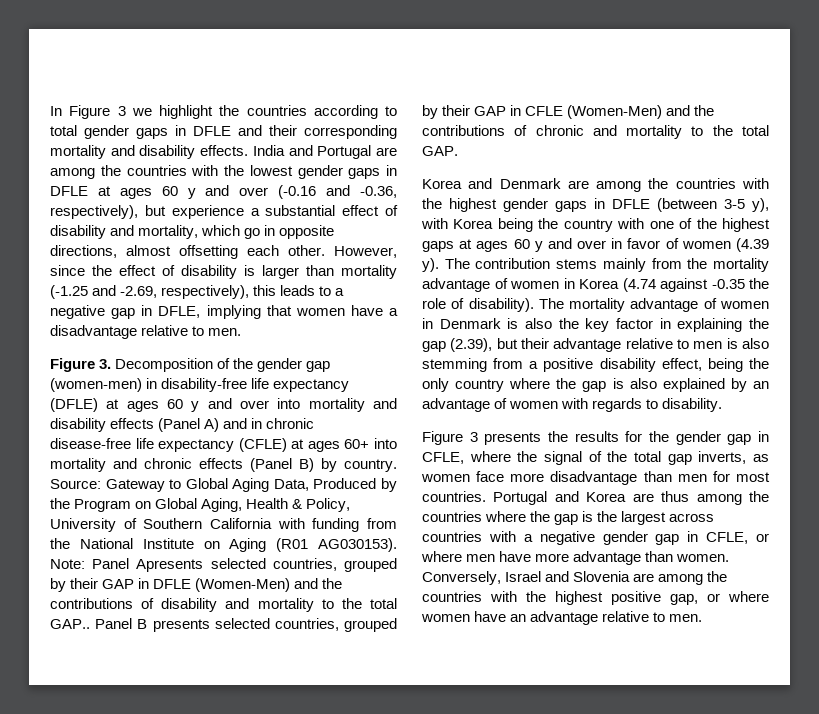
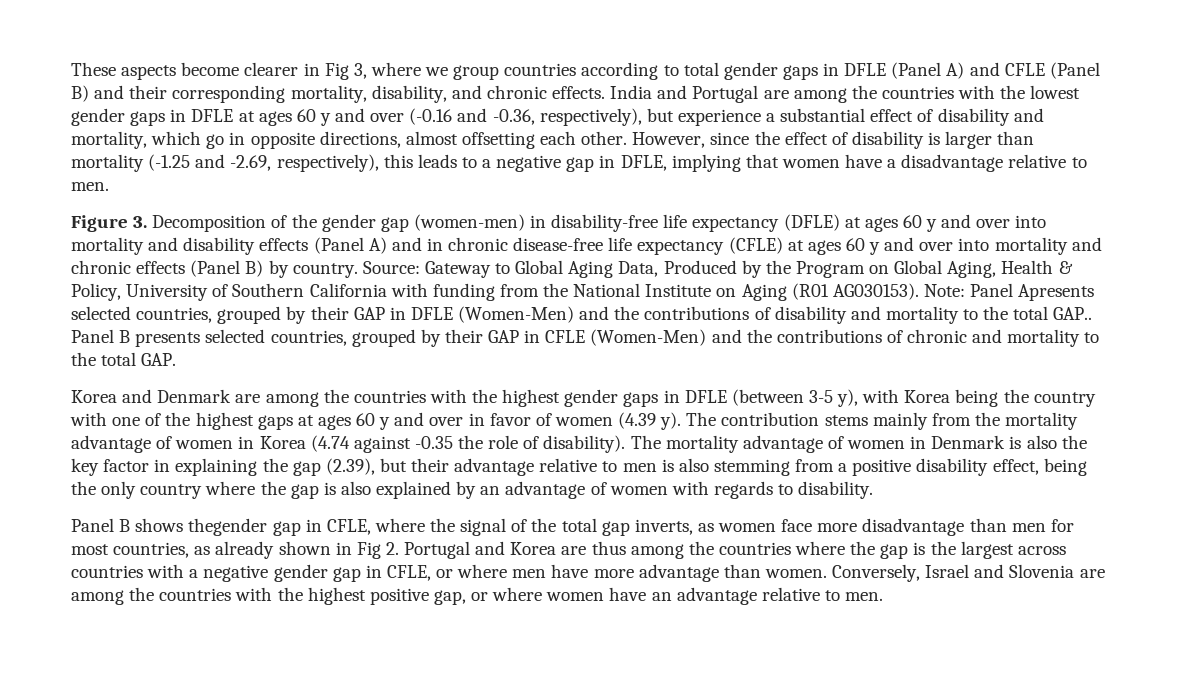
[50,105,240,119] In Figure 3 we highlight the -> [71,62,500,80] These aspects become clearer in Fig 3, where we group
[238,125,397,139] [50,145,196,159] and their corresponding mortality and disability -> [891,62,1100,79] [71,85,547,103] (Panel A) and CFLE (Panel B) and their corresponding mortality, disability, and chronic
[344,439,370,449] 60+ -> [845,237,954,255] 60 y and over
[422,431,721,445] Figure 3 presents the results for the gender -> [71,518,268,536] Panel B shows thegender
[422,491,486,502] countries. -> [113,541,399,559] countries, as already shown in Fig 2.

